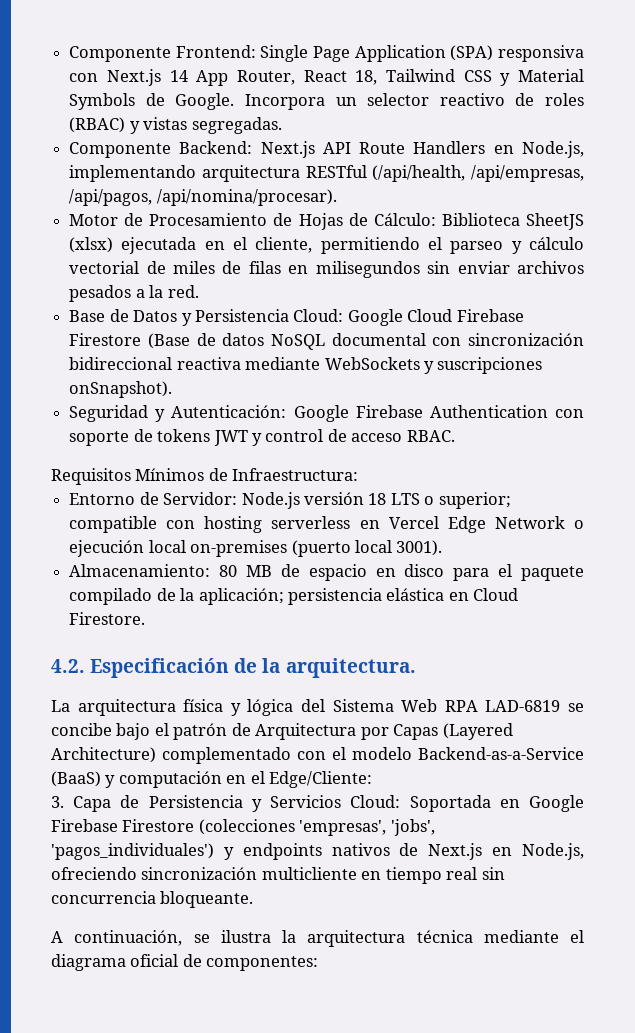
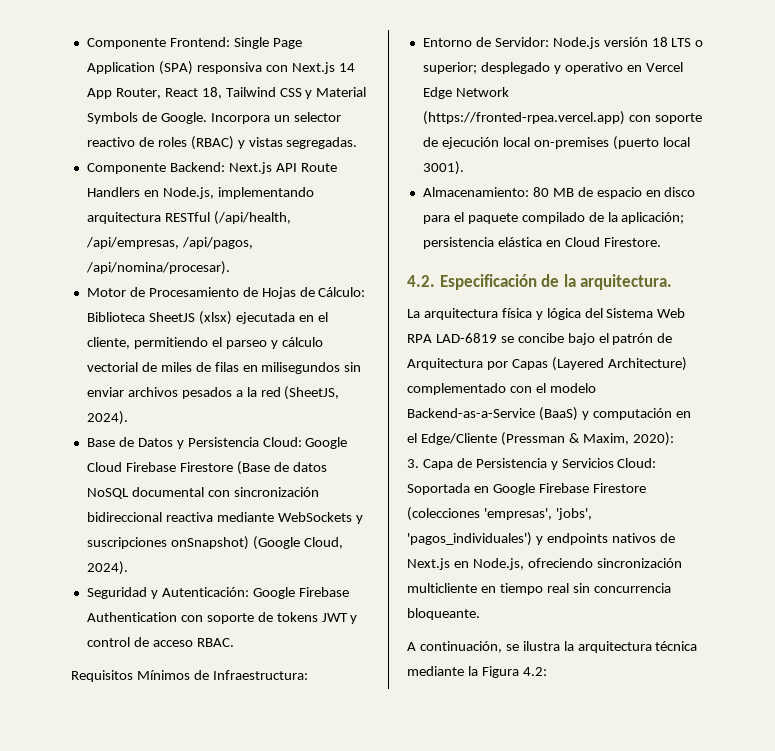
[167,285,199,298] red. -> [260,386,340,400] [86,411,128,425] red (SheetJS, 2024).
[69,381,173,398] onSnapshot). -> [170,536,343,550] [86,561,128,575] onSnapshot) (Google Cloud, 2024).
[69,516,584,533] compatible con hosting serverless en Vercel Edge Network o -> [480,62,683,74] [422,87,509,99] [422,111,702,125] [422,137,438,147] desplegado y operativo en Vercel Edge Network (https://fronted-rpea.vercel.app) con soporte de
[269,771,373,788] Edge/Cliente: -> [420,432,674,446] Edge/Cliente (Pressman & Maxim, 2020):
[570,930,584,943] [51,954,319,971] el diagrama oficial de componentes: -> [467,666,547,678] la Figura 4.2:

